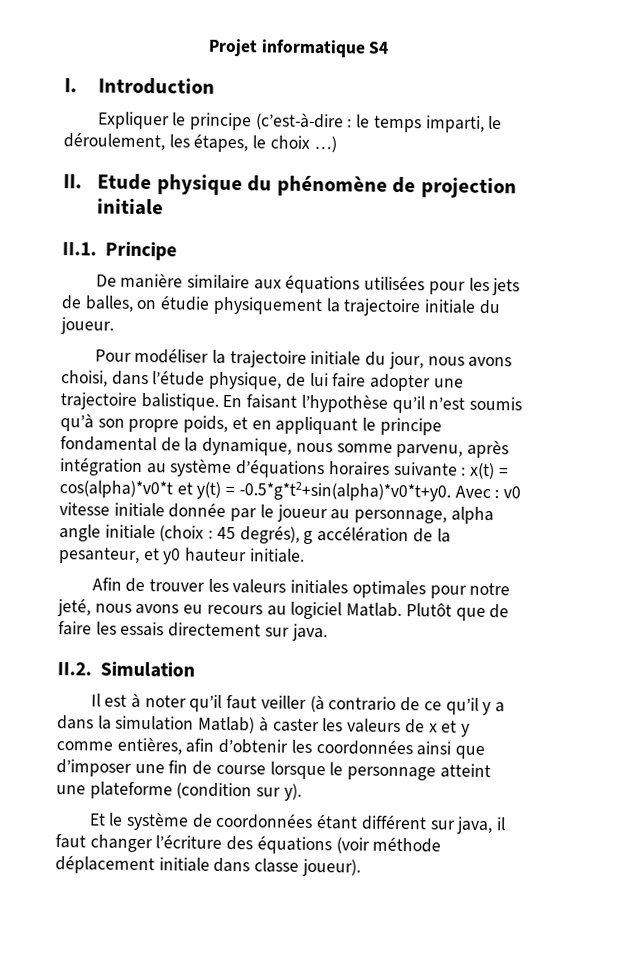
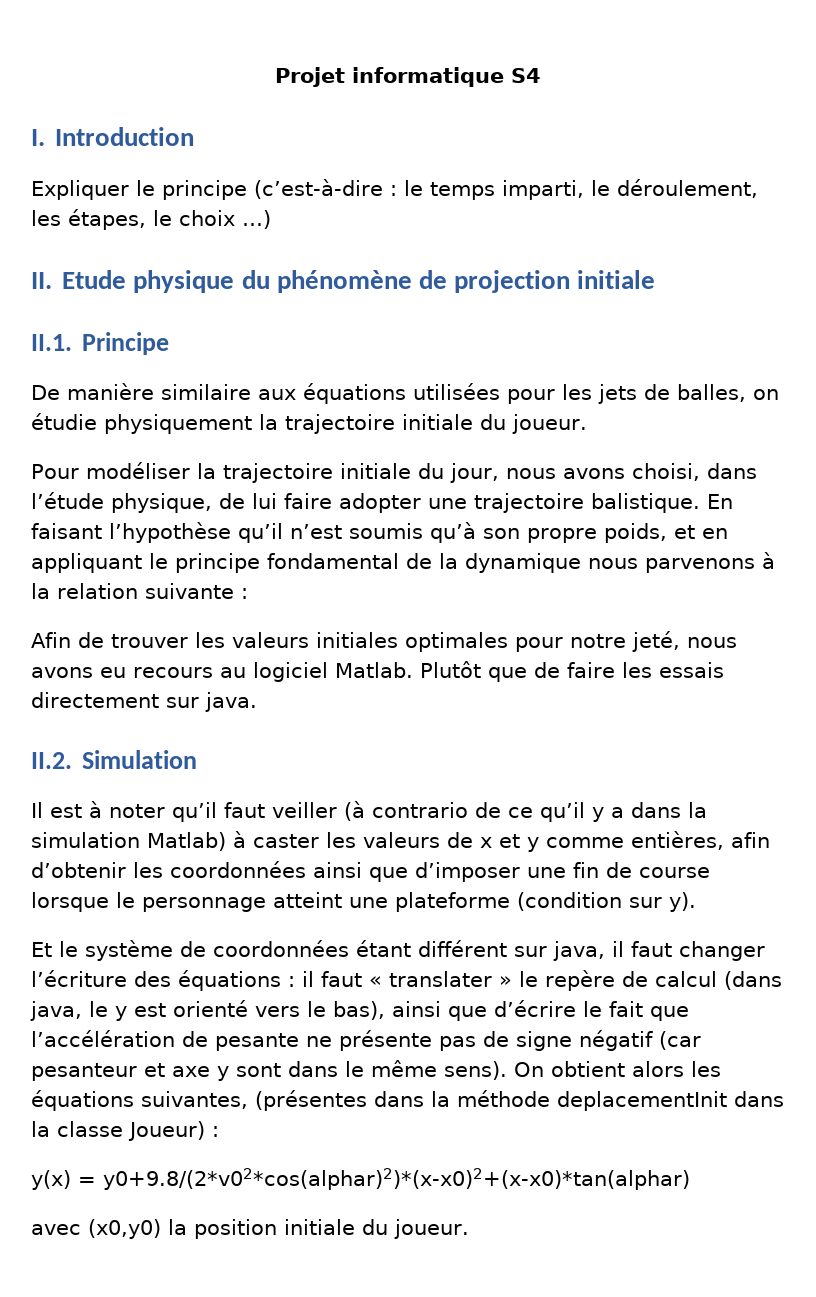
[202,437,510,459] [60,457,509,480] [59,480,522,502] [59,502,494,525] [59,524,451,544] [59,547,305,565] dynamique, nous somme parvenu, après intégration au système d’équations horaires suivante : x(t) = cos(alpha)*v0*t et y(t) = -0.5*g*t2+sin(alpha)*v0*t+y0. Avec : v0 vitesse initiale donnée par le joueur au personnage, alpha angle initiale (choix : 45 degrés), g accélération de la pesanteur, et y0 hauteur initiale. -> [465,552,775,573] [31,583,248,599] dynamique nous parvenons à la relation suivante :
[335,836,442,854] [55,855,361,877] (voir méthode déplacement initiale dans classe joueur). -> [288,970,782,991] [30,1000,689,1021] [31,1030,701,1051] [31,1060,721,1081] [31,1090,784,1111] [31,1121,219,1141] [31,1168,690,1190] [31,1219,469,1239] : il faut « translater » le repère de calcul (dans java, le y est orienté vers le bas), ainsi que d’écrire le fait que l’accélération de pesante ne présente pas de signe négatif (car pesanteur et axe y sont dans le même sens). On obtient alors les équations suivantes, (présentes dans la méthode deplacementInit dans la classe Joueur) : // y(x) = y0+9.8/(2*v02*cos(alphar)2)*(x-x0)2+(x-x0)*tan(alphar) // avec (x0,y0) la position initiale du joueur.

